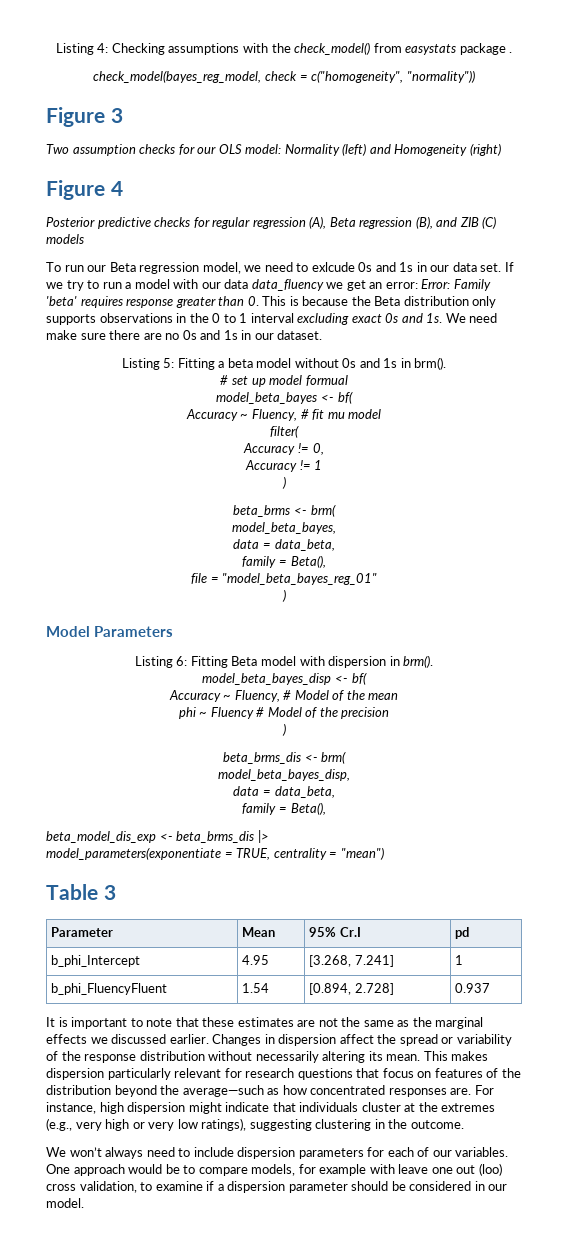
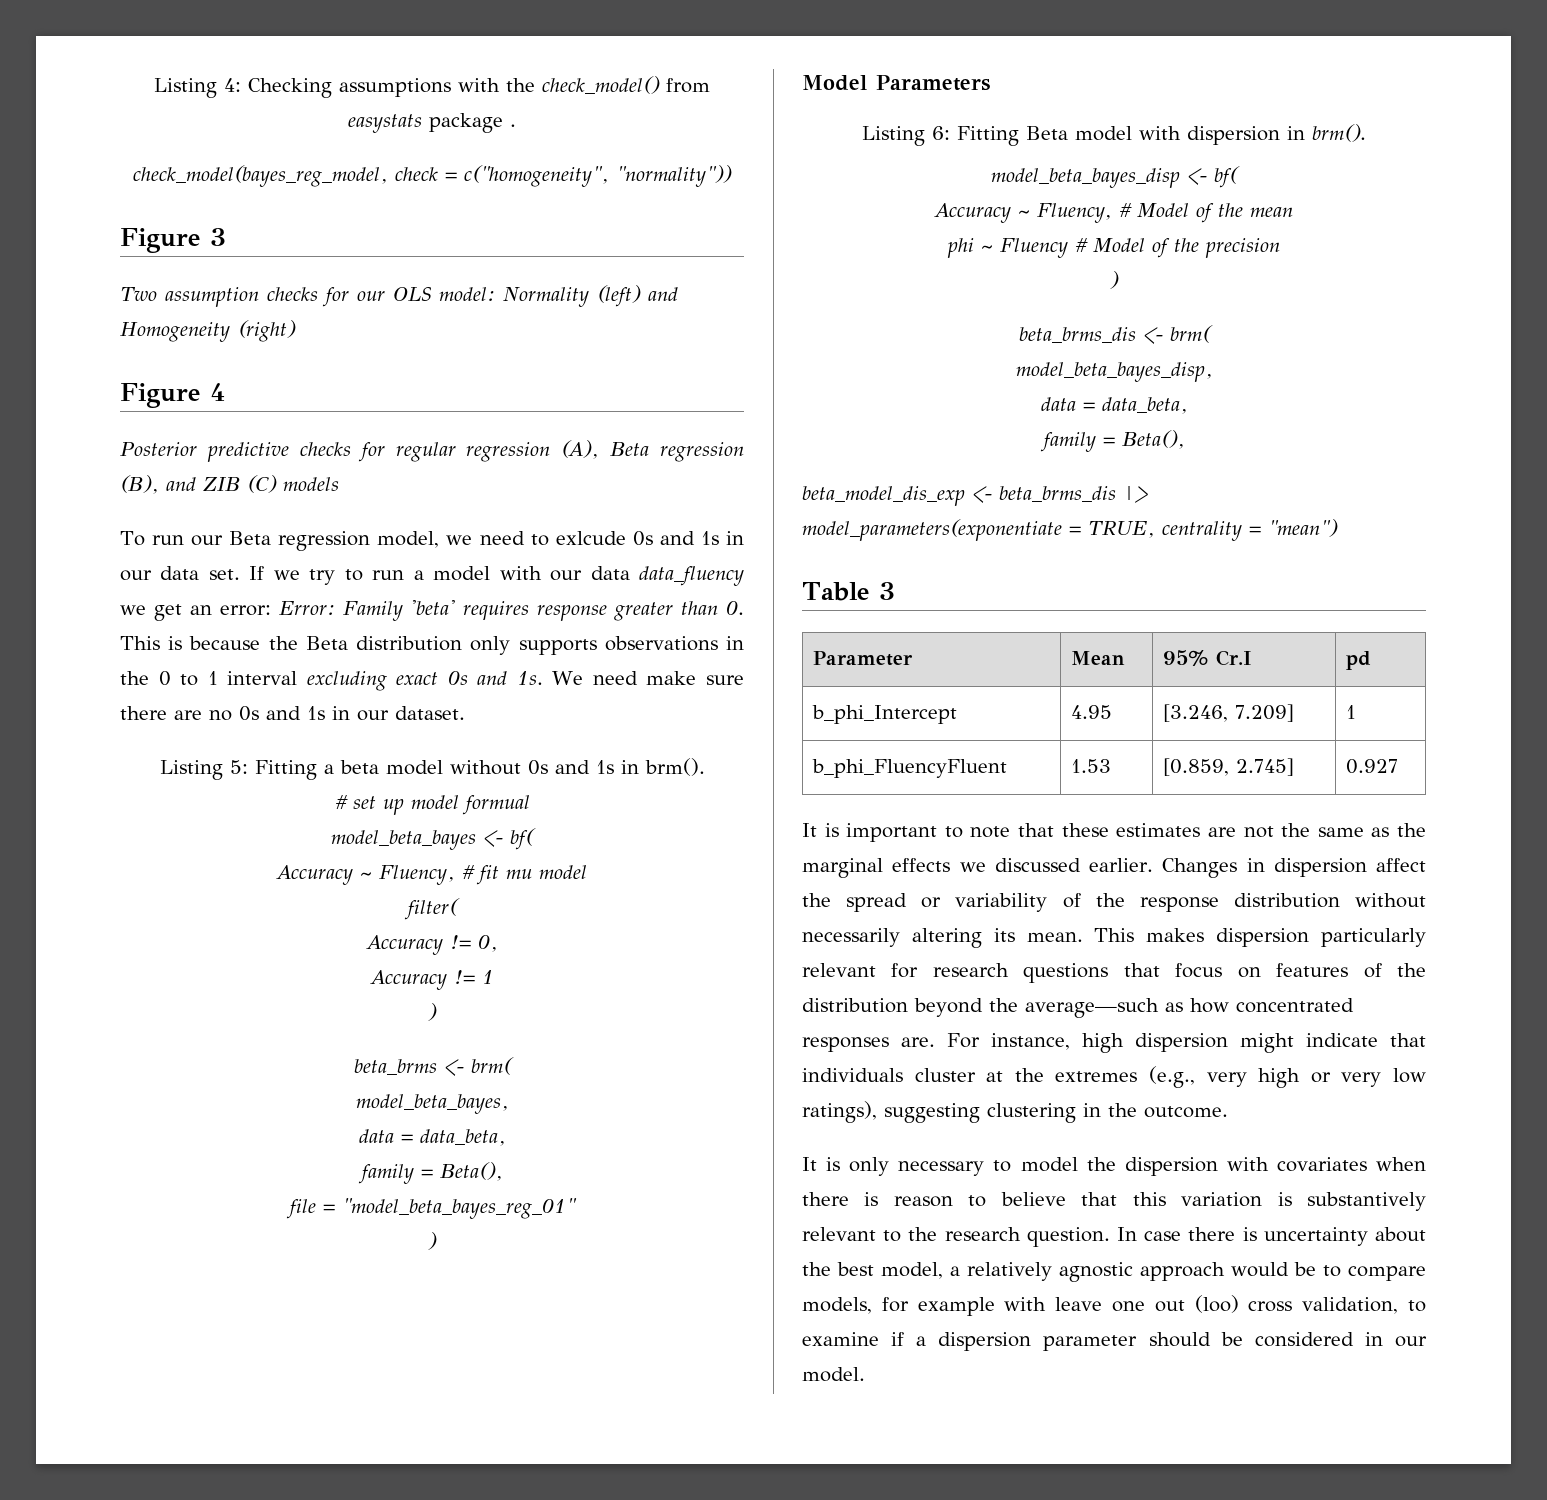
[309,955,395,967] [3.268, 7.241] -> [1162,704,1294,722] [3.246, 7.209]
[242,983,270,993] [309,983,395,995] [455,983,491,993] 1.54 | [0.894, 2.728] | 0.937 -> [1070,759,1111,773] [1162,758,1294,776] [1345,759,1398,774] 1.53 | [0.859, 2.745] | 0.927
[46,1147,509,1159] [46,1164,70,1174] We won’t always need to include dispersion parameters for each of our variables. One -> [802,1157,1426,1176] [802,1192,1426,1211] [802,1227,1426,1247] [802,1262,1133,1282] It is only necessary to model the dispersion with covariates when there is reason to believe that this variation is substantively relevant to the research question. In case there is uncertainty about the best model, a relatively agnostic

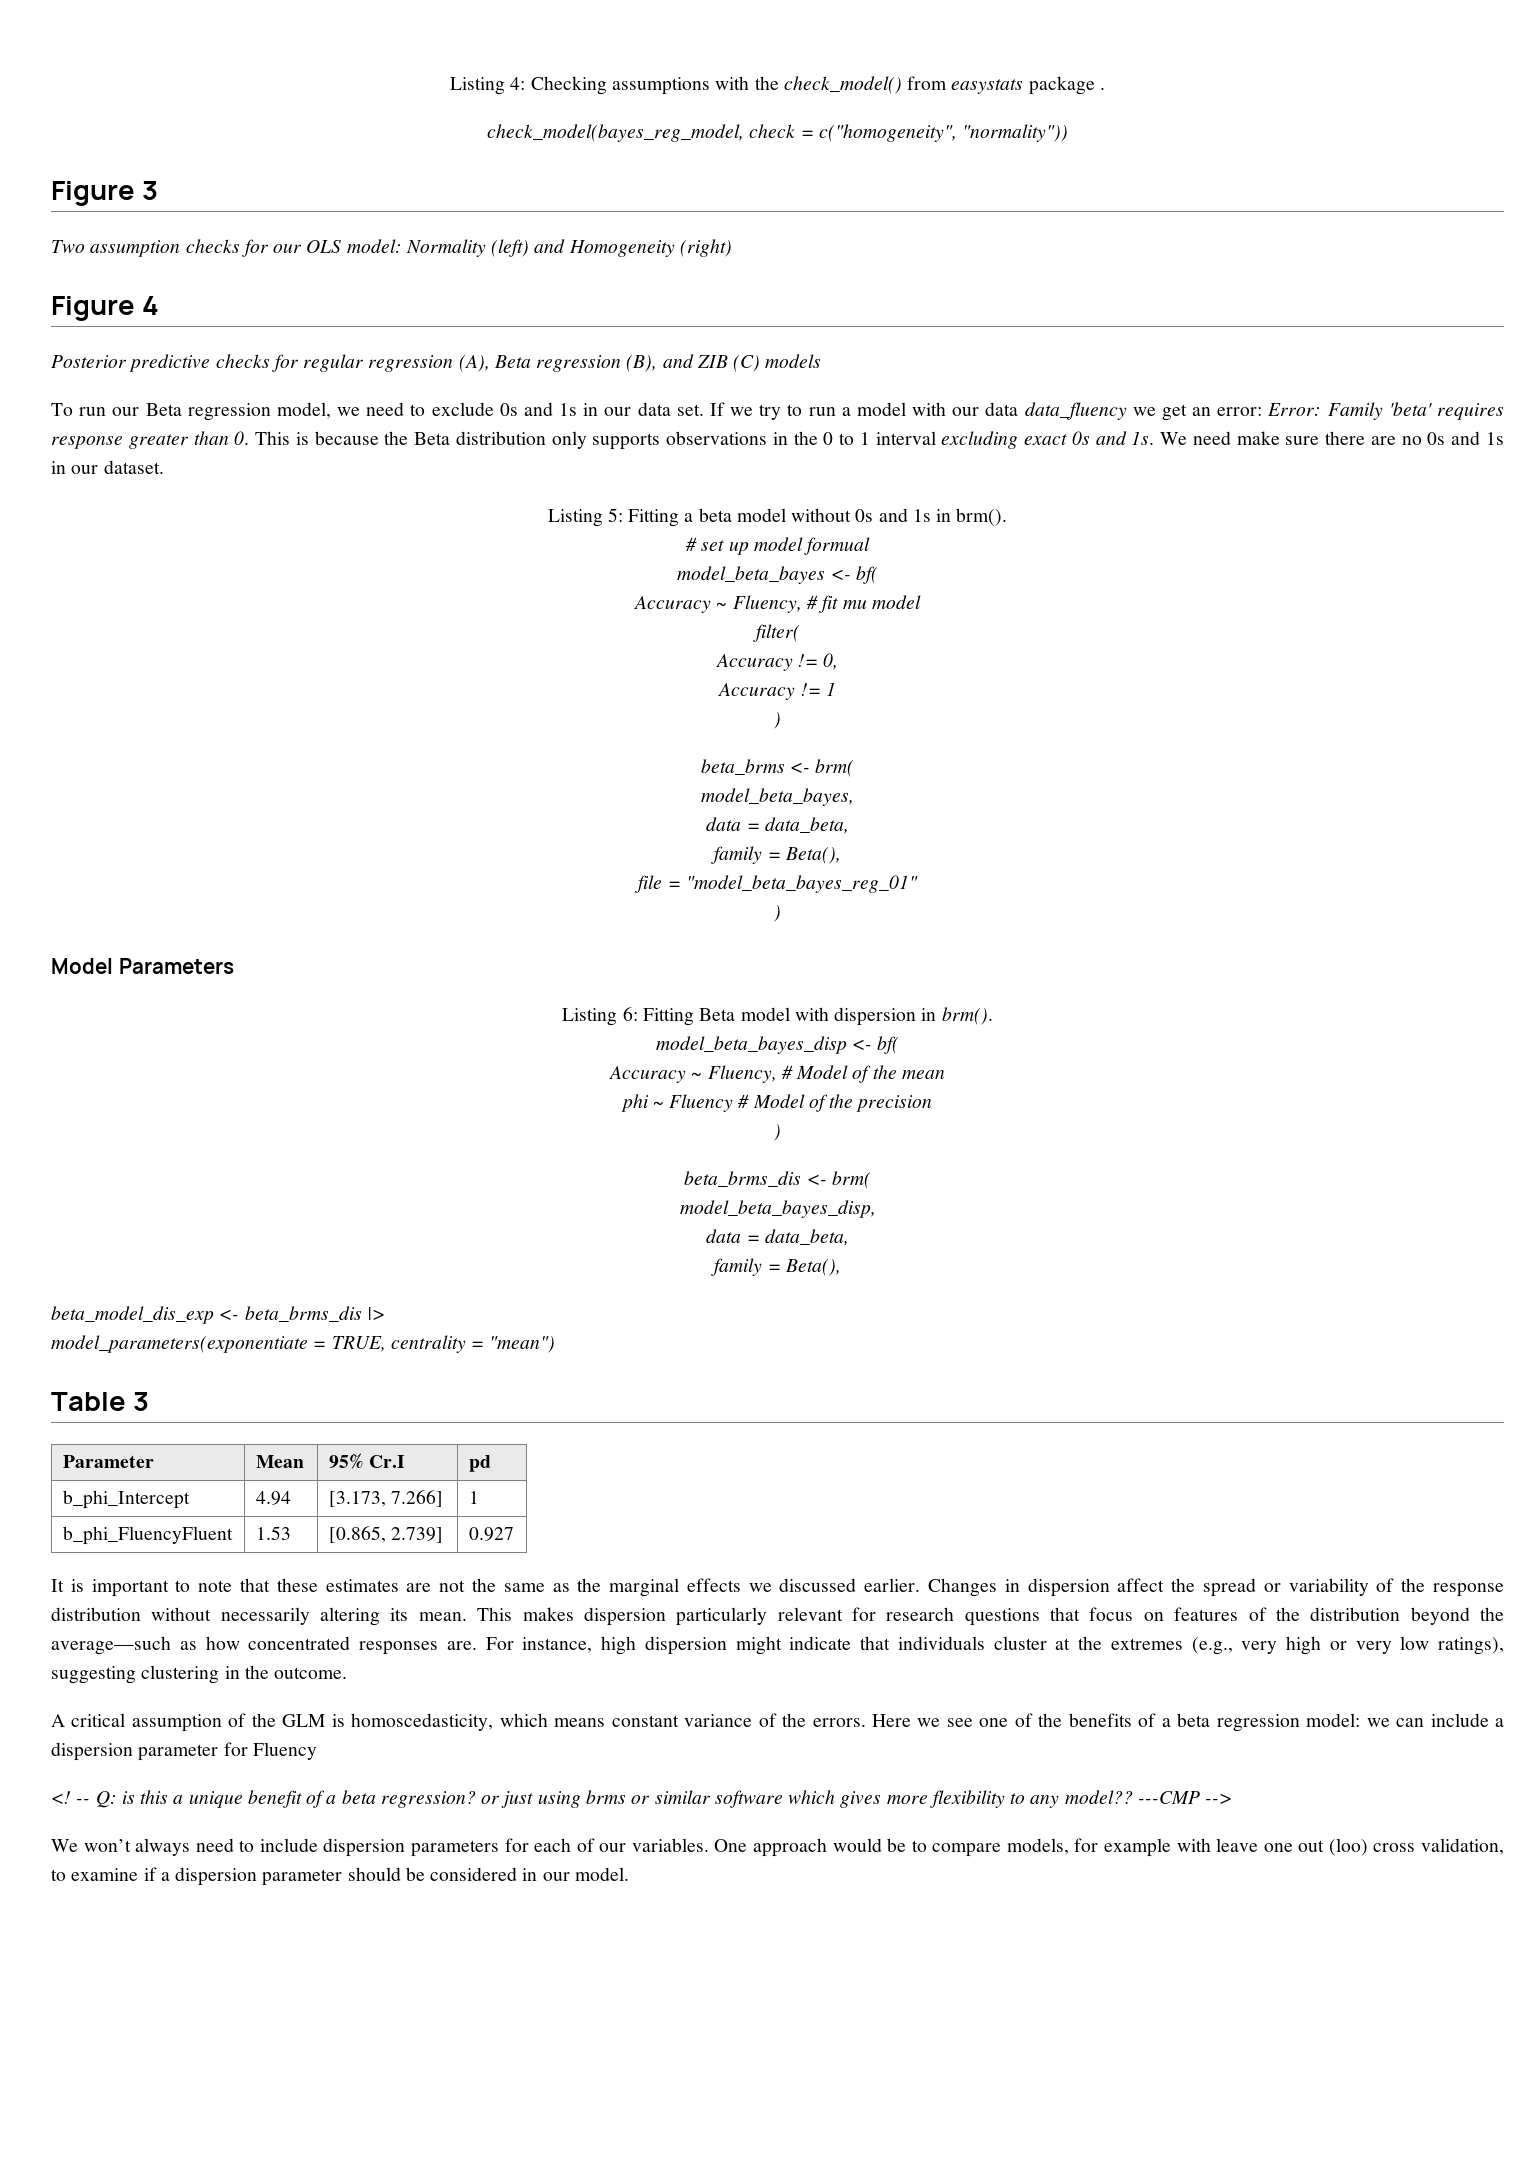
[555,531,626,545] exlcude -> [431,402,494,416] exclude
[1070,705,1112,719] [1162,704,1294,722] 4.95 | [3.246, 7.209] -> [255,1491,291,1505] [328,1490,444,1507] 4.94 | [3.173, 7.266]
[1162,758,1294,776] [0.859, 2.745] -> [328,1526,444,1543] [0.865, 2.739]
[802,1157,1426,1176] [802,1192,1426,1211] [802,1227,1426,1247] [802,1262,1133,1282] It is only necessary to model the dispersion with covariates when there is reason to believe that this variation is substantively relevant to the research question. In case there is uncertainty about the best model, a relatively agnostic -> [51,1713,1505,1732] [51,1742,317,1761] [51,1790,1233,1808] [51,1838,748,1857] A critical assumption of the GLM is homoscedasticity, which means constant variance of the errors. Here we see one of the benefits of a beta regression model: we can include a dispersion parameter for Fluency // <! -- Q: is this a unique benefit of a beta regression? or just using brms or similar software which gives more flexibility to any model?? ---CMP --> // We won’t always need to include dispersion parameters for each of our variables. One

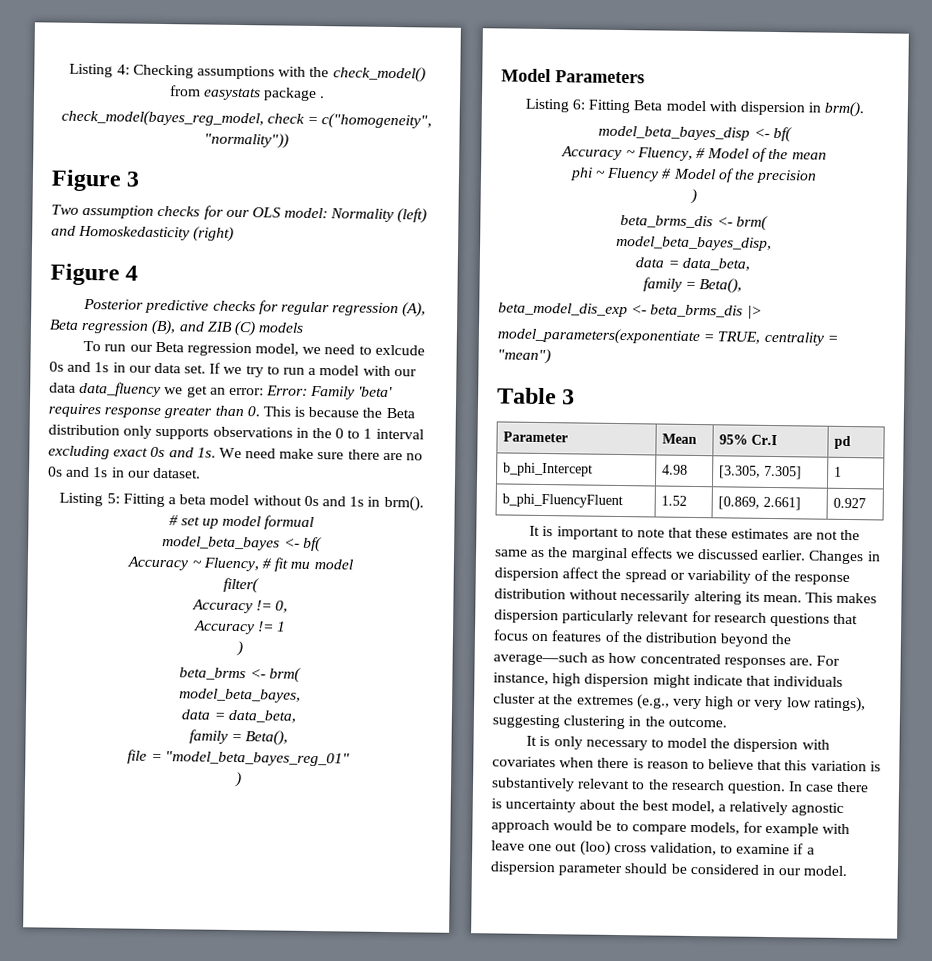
[568,240,675,257] Homogeneity -> [78,225,191,241] Homoskedasticity
[431,402,494,416] exclude -> [374,344,425,356] exlcude
[255,1491,291,1505] [328,1490,444,1507] 4.94 | [3.173, 7.266] -> [661,464,688,475] [718,465,802,480] 4.98 | [3.305, 7.305]
[255,1526,291,1540] [328,1526,444,1543] 1.53 | [0.865, 2.739] -> [660,495,687,506] [717,496,801,511] 1.52 | [0.869, 2.661]
[51,1713,1505,1732] [51,1742,317,1761] [51,1790,1233,1808] [51,1838,748,1857] A critical assumption of the GLM is homoscedasticity, which means constant variance of the errors. Here we see one of the benefits of a beta regression model: we can include a dispersion parameter for Fluency // <! -- Q: is this a unique benefit of a beta regression? or just using brms or similar software which gives more flexibility to any model?? ---CMP --> // We won’t always need to include dispersion parameters for each of our variables. One -> [526,735,830,753] [492,756,881,772] [491,777,870,795] [491,798,845,816] It is only necessary to model the dispersion with covariates when there is reason to believe that this variation is substantively relevant to the research question. In case there is uncertainty about the best model, a relatively agnostic

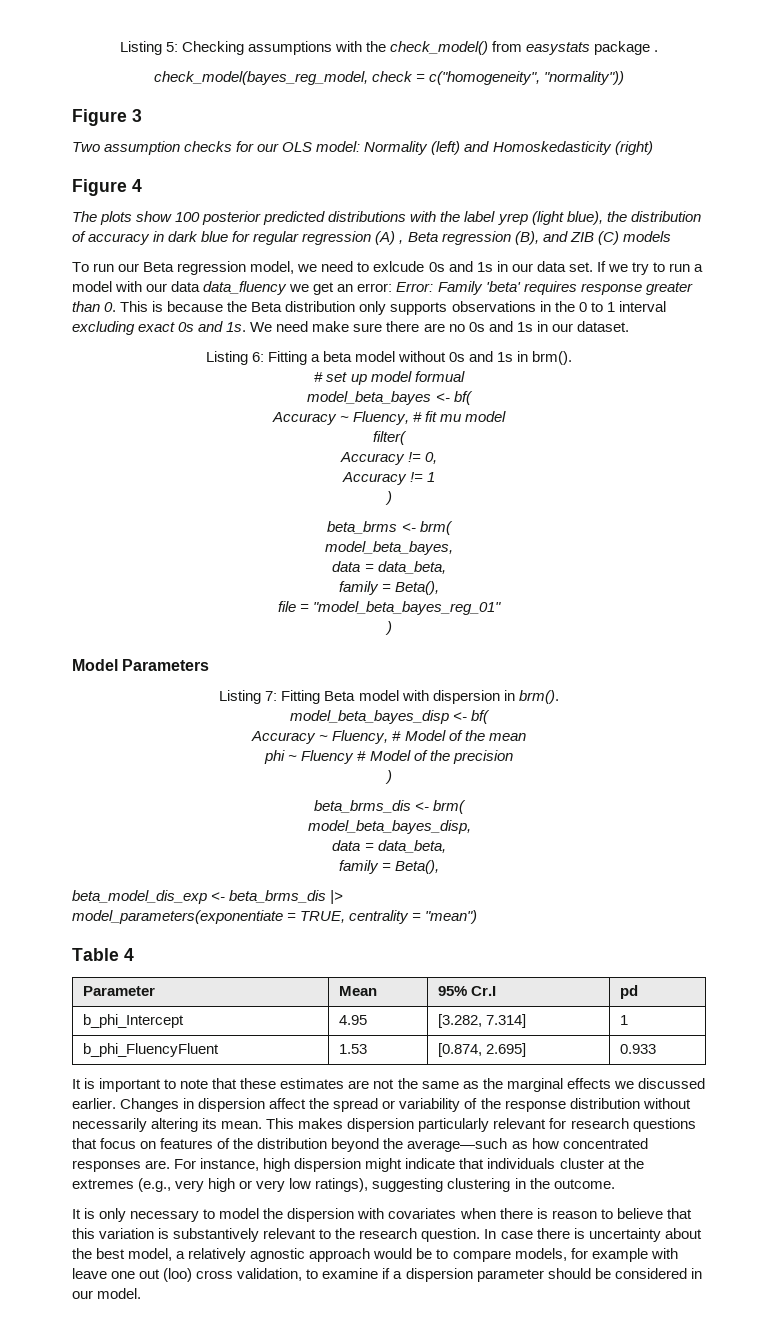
[69,63,130,78] Listing 4: -> [119,41,178,55] Listing 5:
[83,298,256,314] Posterior predictive checks -> [72,211,701,225] [72,231,229,245] The plots show 100 posterior predicted distributions with the label yrep (light blue), the distribution of accuracy in dark blue
[402,302,427,318] (A), -> [375,231,404,245] (A) ,
[106,493,120,504] 5: -> [251,352,264,362] 6:
[571,99,585,110] 6: -> [265,691,278,701] 7:
[562,389,576,405] 3 -> [124,948,134,961] 4
[661,464,688,475] [718,465,802,480] 4.98 | [3.305, 7.305] -> [338,1015,367,1025] [437,1014,526,1028] 4.95 | [3.282, 7.314]
[660,495,687,506] [717,496,801,511] [832,497,866,509] 1.52 | [0.869, 2.661] | 0.927 -> [338,1044,367,1054] [437,1043,526,1057] [619,1044,656,1054] 1.53 | [0.874, 2.695] | 0.933

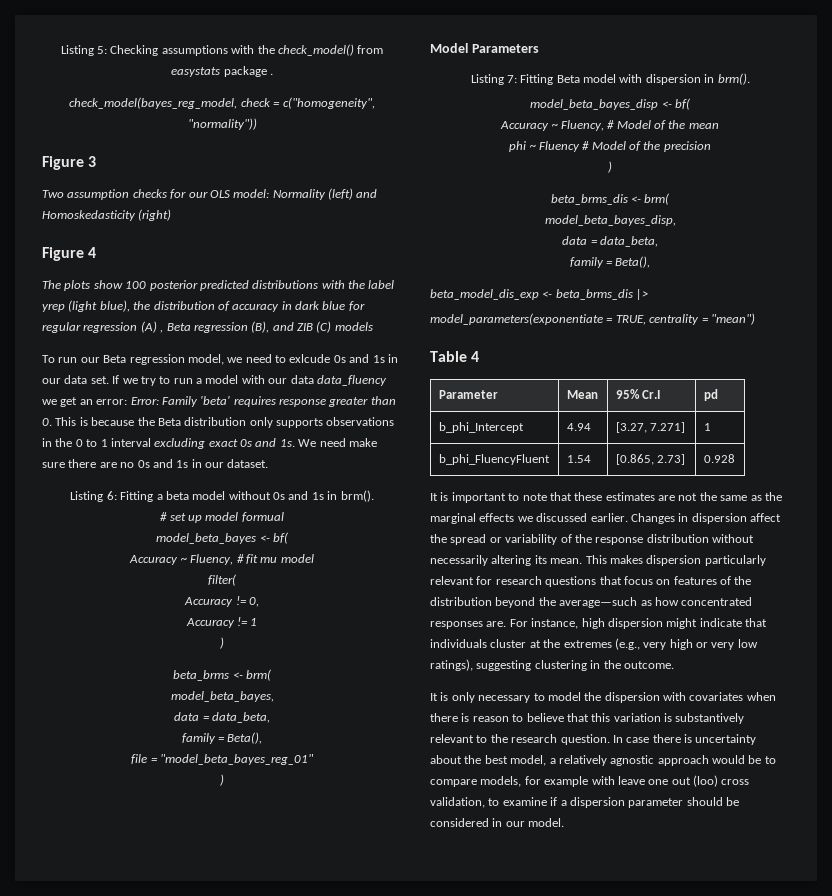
[338,1015,367,1025] [437,1014,526,1028] 4.95 | [3.282, 7.314] -> [566,423,591,431] [615,422,685,433] 4.94 | [3.27, 7.271]
[338,1044,367,1054] [437,1043,526,1057] [619,1044,656,1054] 1.53 | [0.874, 2.695] | 0.933 -> [566,455,591,463] [615,454,685,465] [703,454,735,463] 1.54 | [0.865, 2.73] | 0.928

